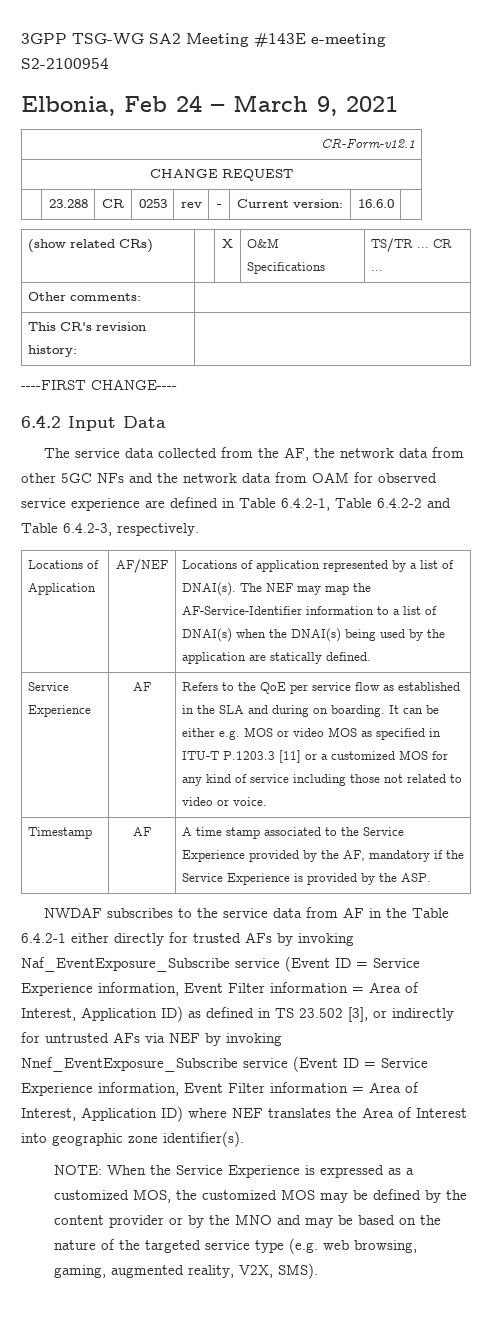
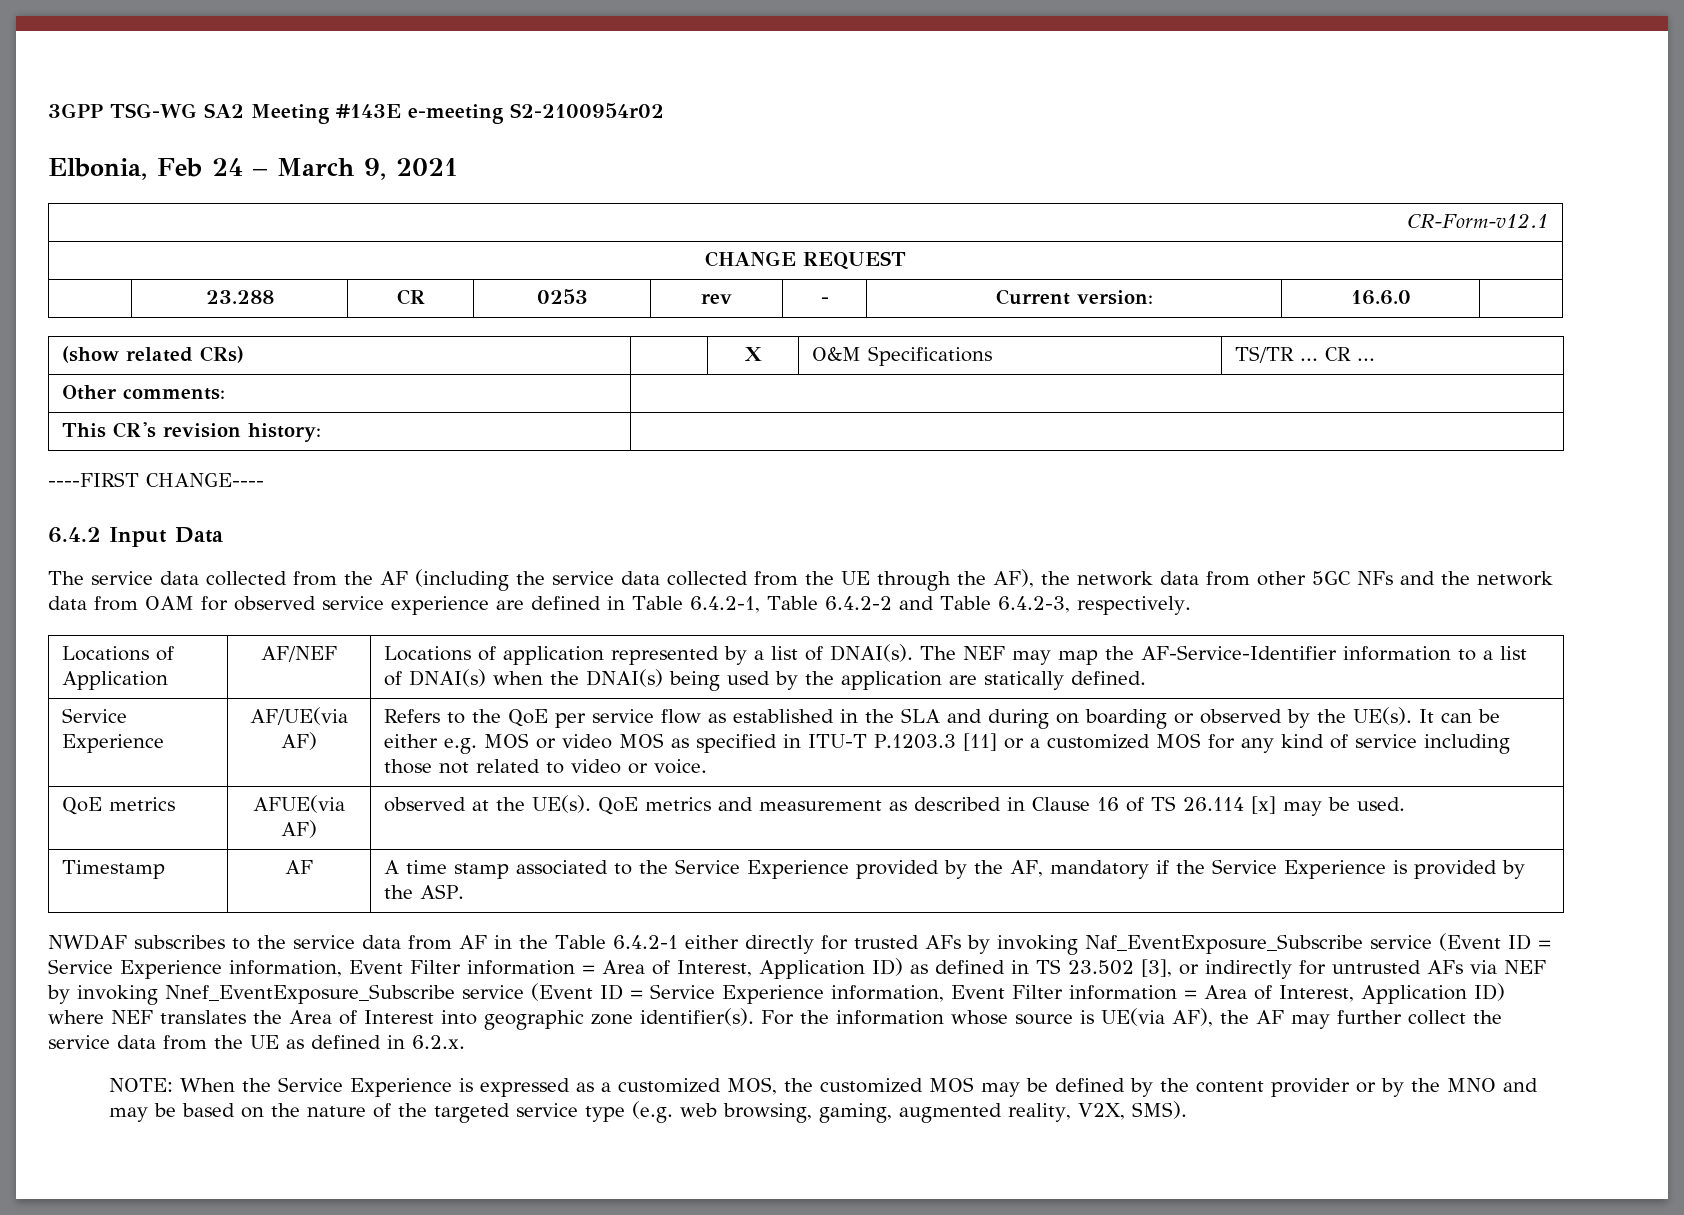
[21,58,109,69] S2-2100954 -> [510,103,664,118] S2-2100954r02
[283,447,309,461] AF, -> [380,569,1034,591] AF (including the service data collected from the UE through the AF),
[133,682,151,691] AF -> [250,707,348,725] [281,732,317,750] AF/UE(via AF)
[330,705,385,717] boarding. -> [1084,707,1412,729] boarding or observed by the UE(s).
(267, 801) none -> [61,797,175,815] [253,795,345,813] [281,820,317,838] [383,795,1405,816] // QoE metrics | AFUE(via AF) | observed at the UE(s). QoE metrics and measurement as described in Clause 16 of TS 26.114 [x] may be used.
(244, 1139) none -> [761,1008,1502,1029] [48,1035,465,1050] For the information whose source is UE(via AF), the AF may further collect the service data from the UE as defined in 6.2.x.

